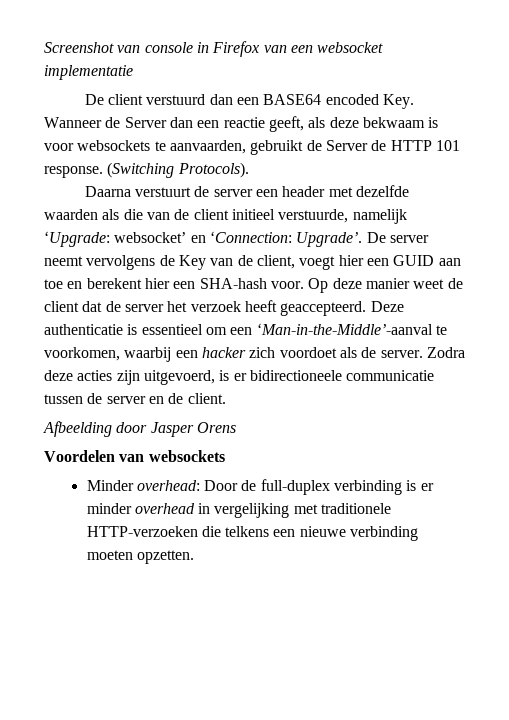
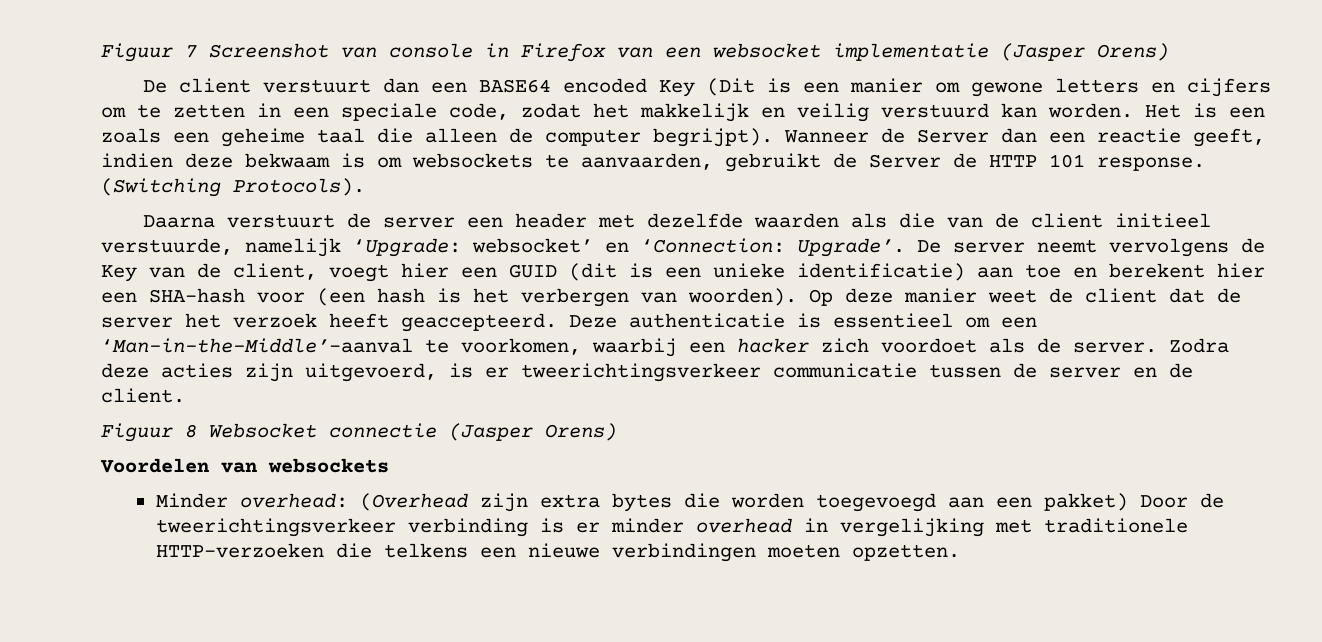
(44, 47) none -> [101,43,197,62] Figuur 7
(133, 72) none -> [1001,43,1169,61] (Jasper Orens)
[146,94,206,105] verstuurd -> [262,79,371,93] verstuurt
[382,94,414,109] Key. -> [658,78,1271,97] [101,103,1265,122] [101,128,773,147] Key (Dit is een manier om gewone letters en cijfers om te zetten in een speciale code, zodat het makkelijk en veilig verstuurd kan worden. Het is een zoals een geheime taal die alleen de computer begrijpt).
[308,117,326,128] als -> [101,153,173,168] indien
[44,143,74,151] voor -> [377,157,402,168] om
(435, 260) none -> [569,263,965,281] (dit is een unieke identificatie)
[270,281,304,289] voor. -> [257,288,797,307] voor (een hash is het verbergen van woorden).
[249,370,342,381] bidirectioneele -> [521,363,761,382] tweerichtingsverkeer
[43,421,236,437] Afbeelding door Jasper Orens -> [101,423,617,442] Figuur 8 Websocket connectie (Jasper Orens)
(200, 485) none -> [359,493,1128,512] (Overhead zijn extra bytes die worden toegevoegd aan een pakket)
[260,479,330,495] full-duplex -> [155,518,396,537] tweerichtingsverkeer
[350,526,419,541] verbinding -> [611,543,756,562] verbindingen

